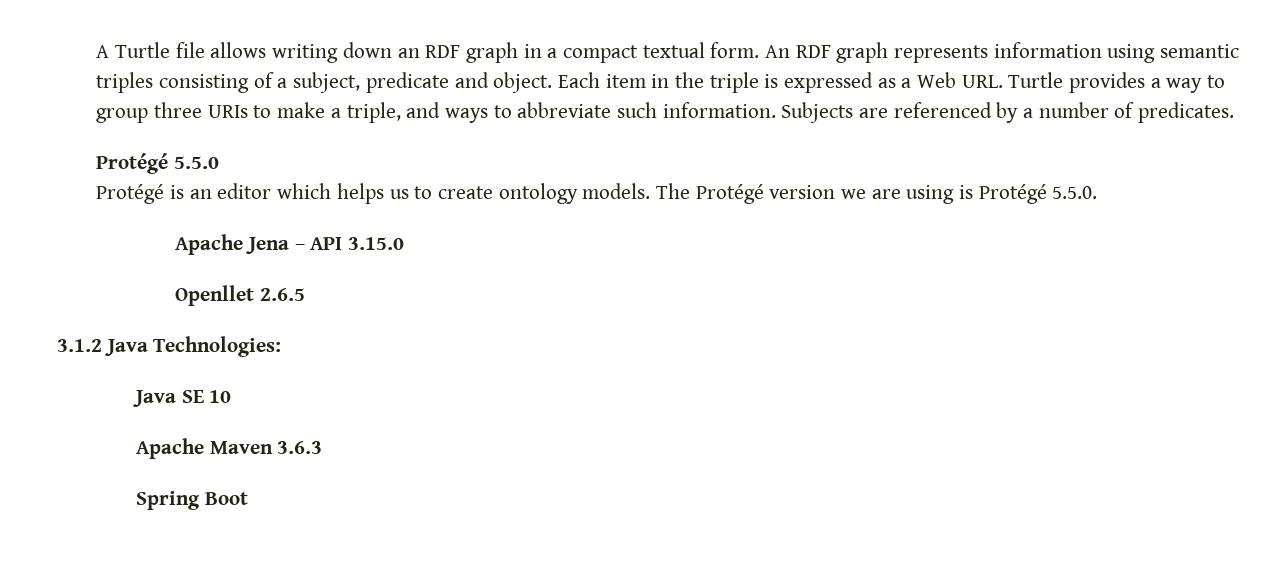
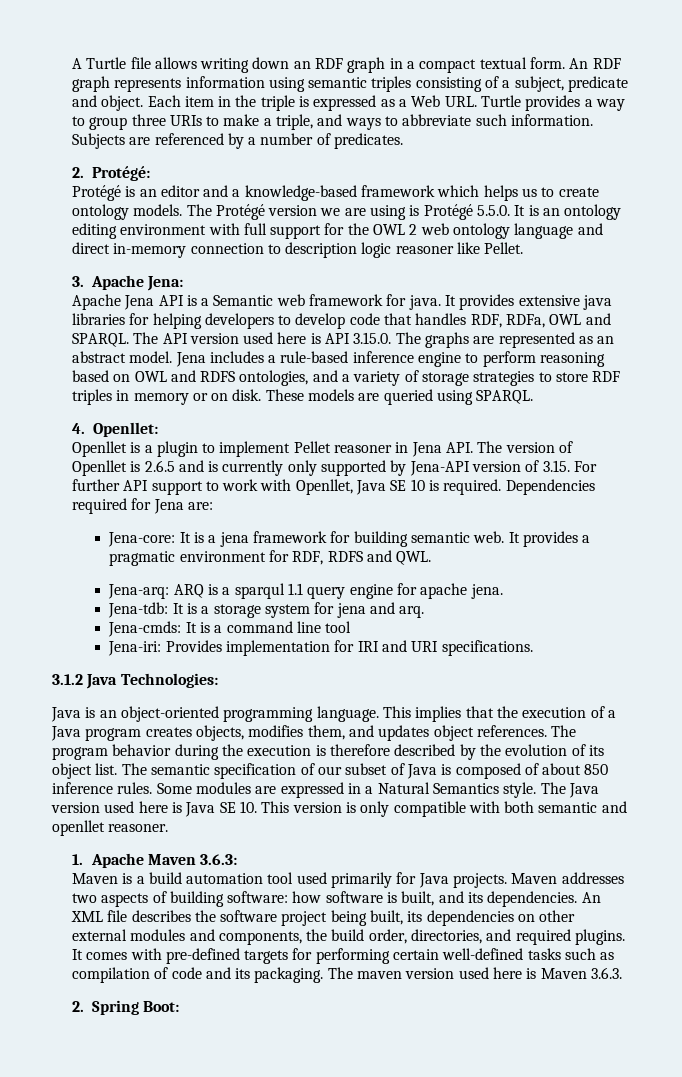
[96,153,220,174] Protégé 5.5.0 -> [71,166,150,181] 2. Protégé:
(272, 191) none -> [203,185,436,201] and a knowledge-based framework
[175,234,405,255] [175,285,306,306] [57,336,282,357] [132,390,232,407] [135,438,323,459] [135,491,248,510] // Apache Jena – API 3.15.0 // Openllet 2.6.5 // 3.1.2 Java Technologies: // Java SE 10 // Apache Maven 3.6.3 // Spring Boot -> [514,204,622,220] [71,223,603,239] [71,242,524,258] [71,275,184,291] [71,294,613,310] [71,313,611,329] [71,332,615,348] [71,351,606,367] [71,370,621,386] [71,389,534,405] [71,422,158,437] [71,441,574,457] [71,460,598,476] [71,479,595,495] [71,498,213,514] [108,531,591,547] [109,550,432,566] [108,583,503,599] [108,602,425,618] [108,621,352,637] [108,640,533,656] [52,673,218,689] [51,706,616,722] [51,725,577,741] [52,744,604,760] [52,763,609,779] [52,782,599,798] [51,801,627,817] [52,820,169,836] [71,853,238,868] [71,872,624,888] [71,891,601,907] [70,910,576,926] [71,929,626,945] [71,948,615,964] [71,967,623,983] [71,1000,180,1015] It is an ontology editing environment with full support for the OWL 2 web ontology language and direct in-memory connection to description logic reasoner like Pellet. // 3. Apache Jena: // Apache Jena API is a Semantic web framework for java. It provides extensive java libraries for helping developers to develop code that handles RDF, RDFa, OWL and SPARQL. The API version used here is API 3.15.0. The graphs are represented as an abstract model. Jena includes a rule-based inference engine to perform reasoning based on OWL and RDFS ontologies, and a variety of storage strategies to store RDF triples in memory or on disk. These models are queried using SPARQL. // 4. Openllet: // Openllet is a plugin to implement Pellet reasoner in Jena API. The version of Openllet is 2.6.5 and is currently only supported by Jena-API version of 3.15. For further API support to work with Openllet, Java SE 10 is required. Dependencies required for Jena are: // Jena-core: It is a jena framework for building semantic web. It provides a pragmatic environment for RDF, RDFS and QWL. // Jena-arq: ARQ is a sparqul 1.1 query engine for apache jena. // Jena-tdb: It is a storage system for jena and arq. // Jena-cmds: It is a command line tool // Jena-iri: Provides implementation for IRI and URI specifications. // 3.1.2 Java Technologies: // Java is an object-oriented programming language. This implies that the execution of a Java program creates objects, modifies them, and updates object references. The program behavior during the execution is therefore described by the evolution of its object list. The semantic specification of our subset of Java is composed of about 850 inference rules. Some modules are expressed in a Natural Semantics style. The Java version used here is Java SE 10. This version is only compatible with both semantic and openllet reasoner. // 1. Apache Maven 3.6.3: // Maven is a build automation tool used primarily for Java projects. Maven addresses two aspects of building software: how software is built, and its dependencies. An XML file describes the software project being built, its dependencies on other external modules and components, the build order, directories, and required plugins. It comes with pre-defined targets for performing certain well-defined tasks such as compilation of code and its packaging. The maven version used here is Maven 3.6.3. // 2. Spring Boot:

